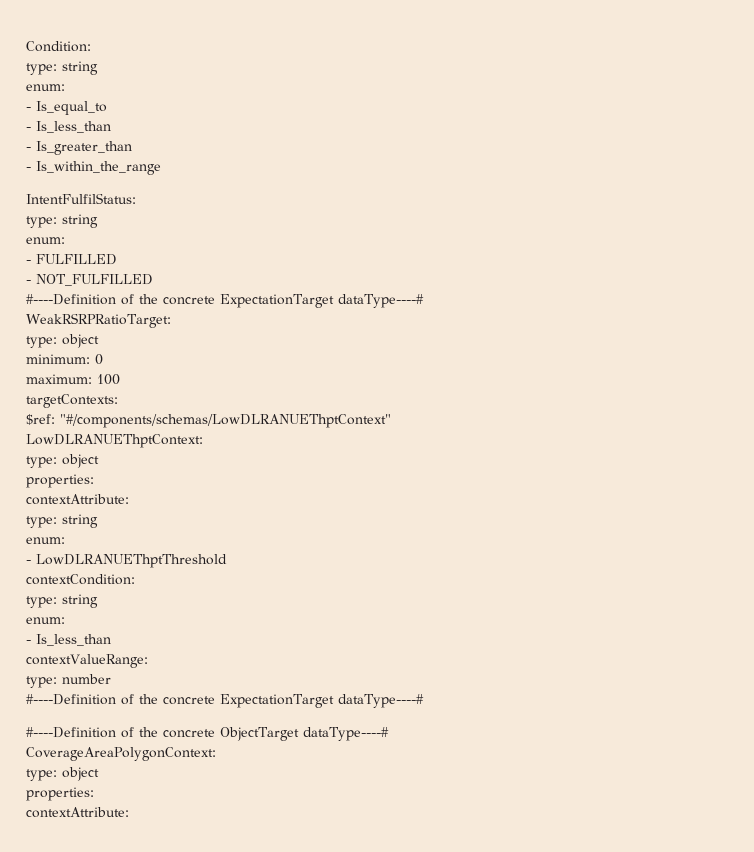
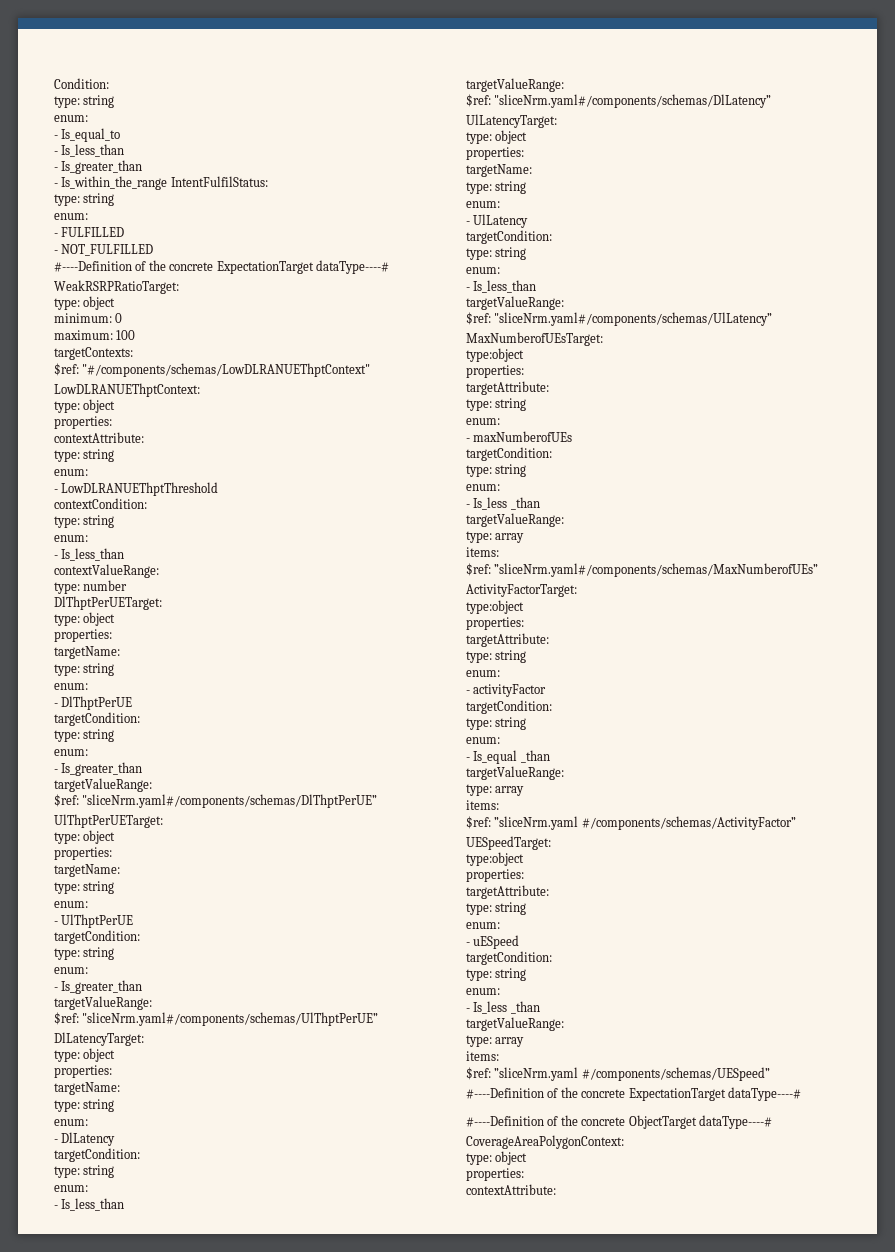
(161, 168) // -> (168, 183) none
(111, 679) none -> [54,596,162,610] [54,612,116,626] [54,629,112,642] [54,646,120,659] [54,663,115,676] [54,683,88,690] [54,696,133,710] [54,712,140,726] [54,729,115,742] [54,749,88,756] [54,762,143,776] [54,778,152,792] [54,794,378,808] [54,814,163,828] [54,830,116,844] [54,847,112,860] [54,864,120,877] [54,881,115,894] [54,901,88,908] [54,914,134,928] [54,930,140,944] [54,947,115,960] [54,967,88,974] [54,980,143,994] [54,996,152,1010] [54,1012,379,1026] [54,1032,144,1046] [54,1048,116,1062] [54,1065,112,1078] [54,1082,120,1095] [54,1099,115,1112] [54,1119,88,1126] [54,1132,116,1146] [54,1148,140,1162] [54,1165,115,1178] [54,1185,88,1192] [54,1198,125,1211] [466,78,564,92] [466,94,772,108] [466,114,557,128] [466,130,528,144] [466,147,524,160] [466,164,532,177] [466,181,527,194] [466,201,500,208] [466,214,529,228] [466,230,552,244] [466,247,527,260] [466,267,500,274] [466,280,537,293] [466,296,564,310] [466,312,773,326] [466,332,603,346] [466,348,524,362] [466,365,524,378] [466,381,549,395] [466,398,527,411] [466,418,500,425] [466,431,573,442] [466,447,552,461] [466,464,527,477] [466,484,500,491] [466,497,540,510] [466,513,564,527] [466,531,525,543] [466,547,499,557] [466,563,819,577] [466,584,577,597] [466,600,524,614] [466,617,524,630] [466,633,549,647] [466,650,527,663] [466,670,500,677] [466,684,547,697] [466,700,552,714] [466,717,527,730] [466,737,500,744] [466,750,550,764] [466,766,564,780] [466,784,525,796] [466,800,499,810] [466,816,796,830] [466,836,551,850] [466,852,524,866] [466,869,524,882] [466,885,549,899] [466,902,527,915] [466,922,500,929] [466,935,520,949] [466,951,552,965] [466,968,527,981] [466,988,500,995] [466,1001,540,1014] [466,1017,564,1031] [466,1035,525,1047] [466,1051,499,1061] [466,1067,770,1081] // DlThptPerUETarget: // type: object // properties: // targetName: // type: string // enum: // - DlThptPerUE // targetCondition: // type: string // enum: // - Is_greater_than // targetValueRange: // $ref: "sliceNrm.yaml#/components/schemas/DlThptPerUE” // UlThptPerUETarget: // type: object // properties: // targetName: // type: string // enum: // - UlThptPerUE // targetCondition: // type: string // enum: // - Is_greater_than // targetValueRange: // $ref: "sliceNrm.yaml#/components/schemas/UlThptPerUE” // DlLatencyTarget: // type: object // properties: // targetName: // type: string // enum: // - DlLatency // targetCondition: // type: string // enum: // - Is_less_than // targetValueRange: // $ref: "sliceNrm.yaml#/components/schemas/DlLatency” // UlLatencyTarget: // type: object // properties: // targetName: // type: string // enum: // - UlLatency // targetCondition: // type: string // enum: // - Is_less_than // targetValueRange: // $ref: "sliceNrm.yaml#/components/schemas/UlLatency” // MaxNumberofUEsTarget: // type:object // properties: // targetAttribute: // type: string // enum: // - maxNumberofUEs // targetCondition: // type: string // enum: // - Is_less _than // targetValueRange: // type: array // items: // $ref: ”sliceNrm.yaml#/components/schemas/MaxNumberofUEs” // ActivityFactorTarget: // type:object // properties: // targetAttribute: // type: string // enum: // - activityFactor // targetCondition: // type: string // enum: // - Is_equal _than // targetValueRange: // type: array // items: // $ref: ”sliceNrm.yaml #/components/schemas/ActivityFactor” // UESpeedTarget: // type:object // properties: // targetAttribute: // type: string // enum: // - uESpeed // targetCondition: // type: string // enum: // - Is_less _than // targetValueRange: // type: array // items: // $ref: ”sliceNrm.yaml #/components/schemas/UESpeed”

